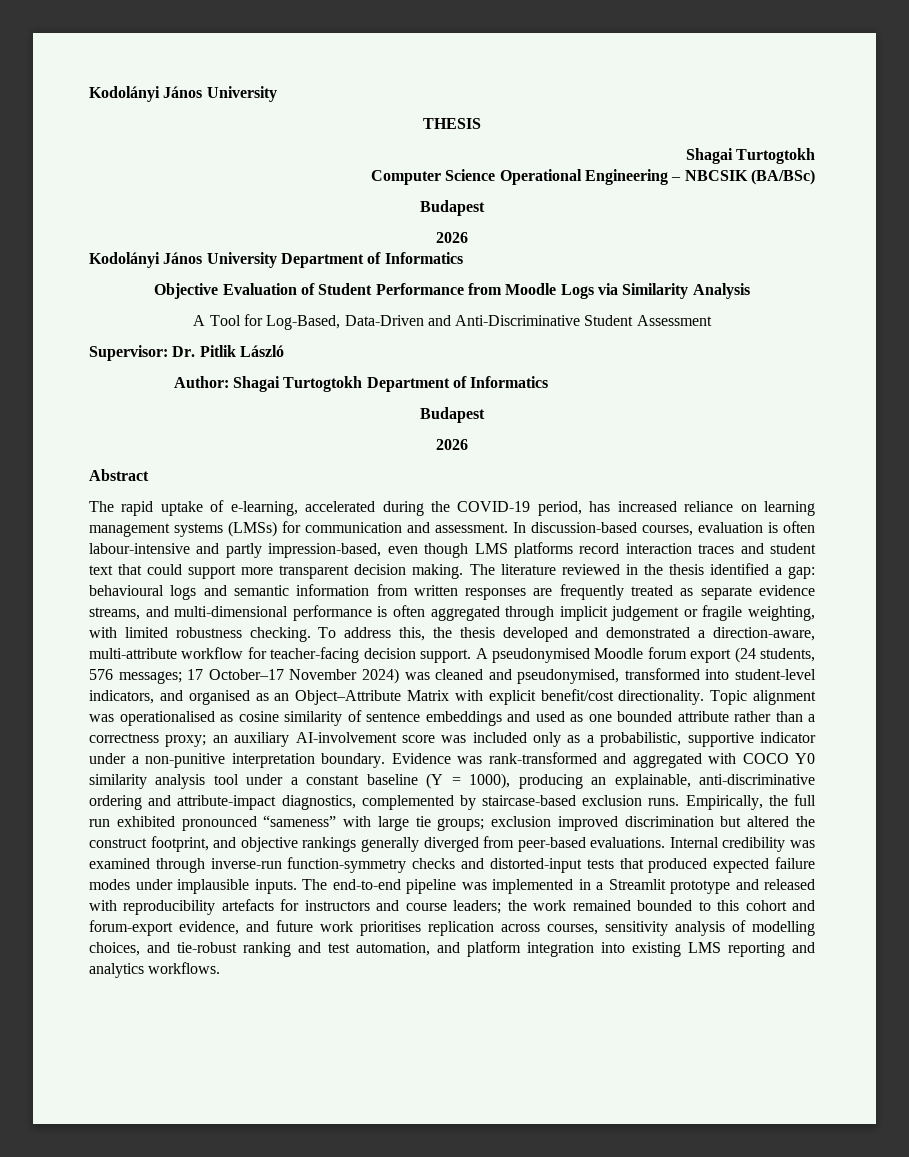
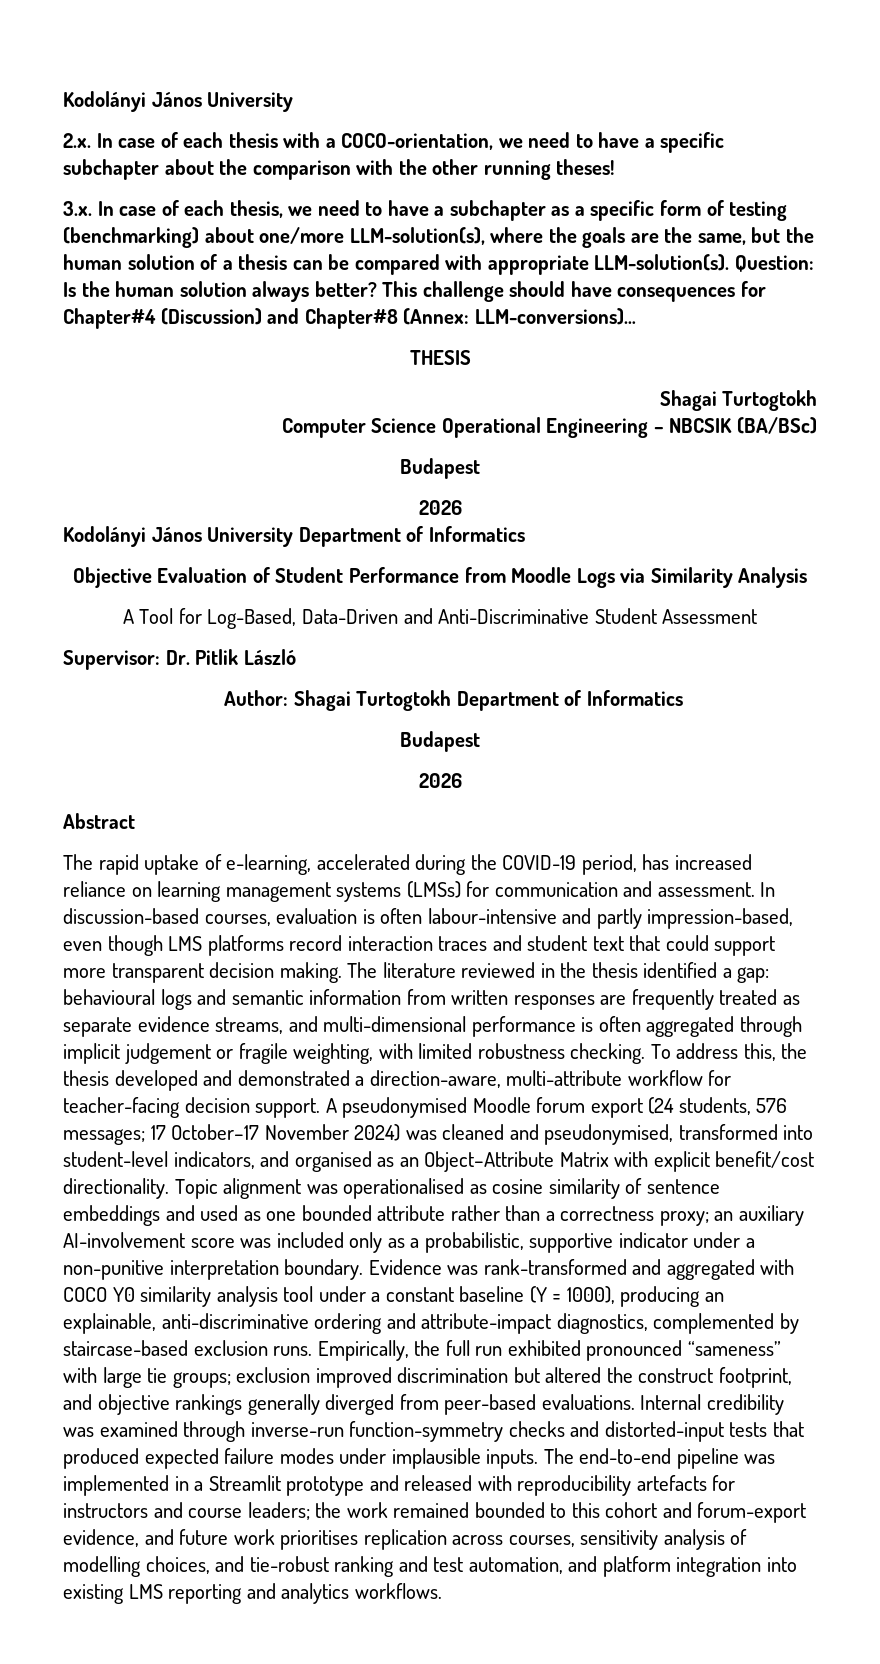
[89,86,277,102] Kodolányi János University -> [63,91,294,112] [63,132,725,153] [63,159,616,180] [63,200,788,221] [63,227,814,248] [63,254,814,275] [63,281,766,302] [63,308,636,329] Kodolányi János University // 2.x. In case of each thesis with a COCO-orientation, we need to have a specific subchapter about the comparison with the other running theses! // 3.x. In case of each thesis, we need to have a subchapter as a specific form of testing (benchmarking) about one/more LLM-solution(s), where the goals are the same, but the human solution of a thesis can be compared with appropriate LLM-solution(s). Question: Is the human solution always better? This challenge should have consequences for Chapter#4 (Discussion) and Chapter#8 (Annex: LLM-conversions)…

